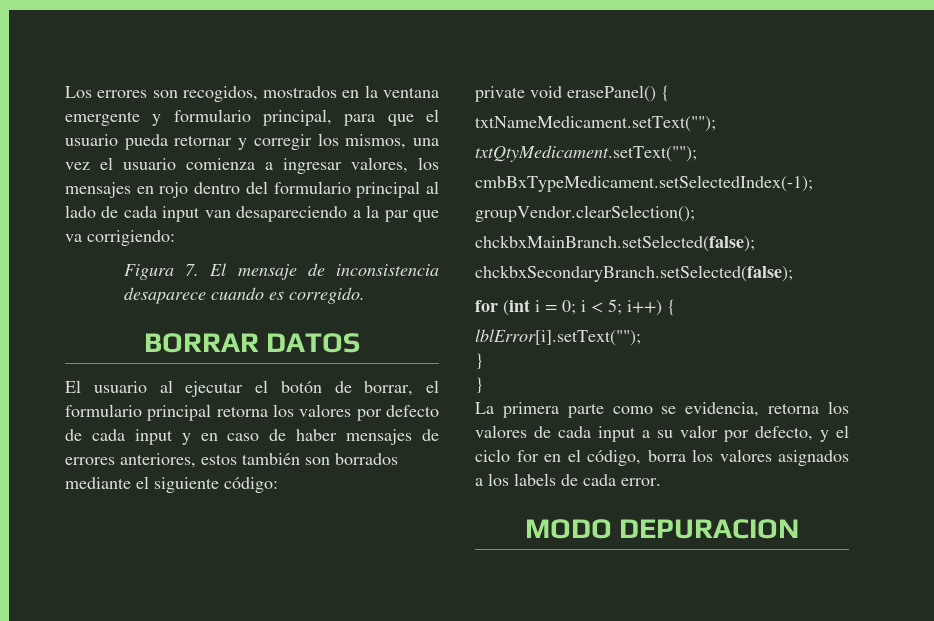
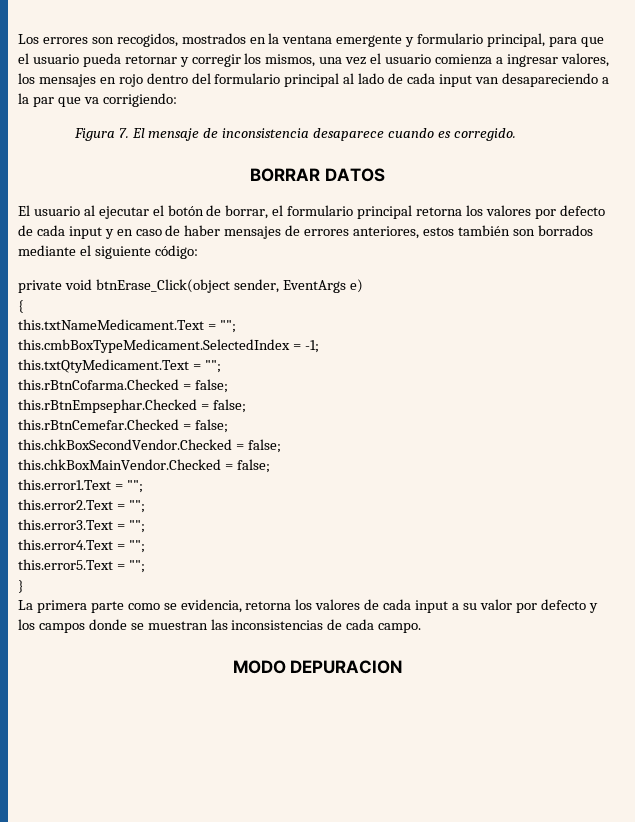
[567,85,670,102] [475,116,716,132] [475,145,697,162] [475,175,813,192] [475,205,695,222] [475,235,755,252] [475,265,793,282] [475,299,676,316] [475,329,641,346] [475,353,484,370] erasePanel() { // txtNameMedicament.setText(""); // txtQtyMedicament.setText(""); // cmbBxTypeMedicament.setSelectedIndex(-1); // groupVendor.clearSelection(); // chckbxMainBranch.setSelected(false); // chckbxSecondaryBranch.setSelected(false); // for (int i = 0; i < 5; i++) { // lblError[i].setText(""); // } -> [95,279,363,293] [18,300,24,313] [18,319,236,333] [18,339,319,353] [18,359,221,373] [18,379,228,393] [18,399,246,413] [18,419,228,433] [18,439,281,453] [18,459,270,473] [18,479,143,493] [18,499,145,513] [18,519,145,533] [18,539,145,553] [18,559,145,573] btnErase_Click(object sender, EventArgs e) // { // this.txtNameMedicament.Text = ""; // this.cmbBoxTypeMedicament.SelectedIndex = -1; // this.txtQtyMedicament.Text = ""; // this.rBtnCofarma.Checked = false; // this.rBtnEmpsephar.Checked = false; // this.rBtnCemefar.Checked = false; // this.chkBoxSecondVendor.Checked = false; // this.chkBoxMainVendor.Checked = false; // this.error1.Text = ""; // this.error2.Text = ""; // this.error3.Text = ""; // this.error4.Text = ""; // this.error5.Text = "";
[755,425,849,442] [475,449,849,466] [475,473,661,486] defecto, y el ciclo for en el código, borra los valores asignados a los labels de cada error. -> [540,599,598,613] [18,619,422,633] defecto y los campos donde se muestran las inconsistencias de cada campo.

